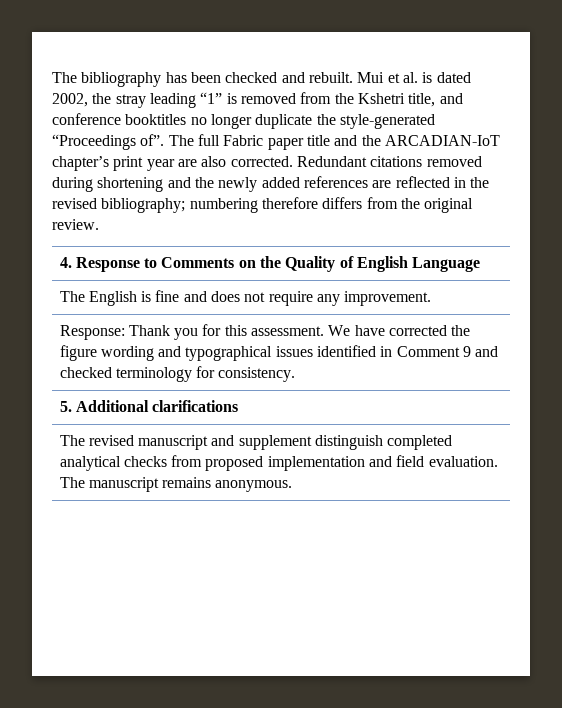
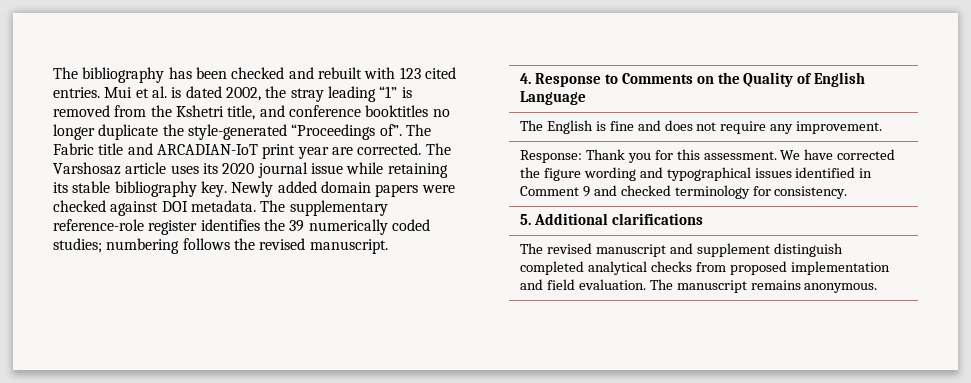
[308,72,353,83] rebuilt. -> [317,67,456,79] [53,87,100,98] rebuilt with 123 cited entries.
[197,134,500,150] [52,156,482,171] [52,176,490,192] [52,197,474,213] [52,219,99,230] full Fabric paper title and the ARCADIAN-IoT chapter’s print year are also corrected. Redundant citations removed during shortening and the newly added references are reflected in the revised bibliography; numbering therefore differs from the original review. -> [53,143,451,159] [53,162,448,178] [53,181,455,197] [53,200,388,216] [53,219,430,235] [53,238,388,254] Fabric title and ARCADIAN-IoT print year are corrected. The Varshosaz article uses its 2020 journal issue while retaining its stable bibliography key. Newly added domain papers were checked against DOI metadata. The supplementary reference-role register identifies the 39 numerically coded studies; numbering follows the revised manuscript.

